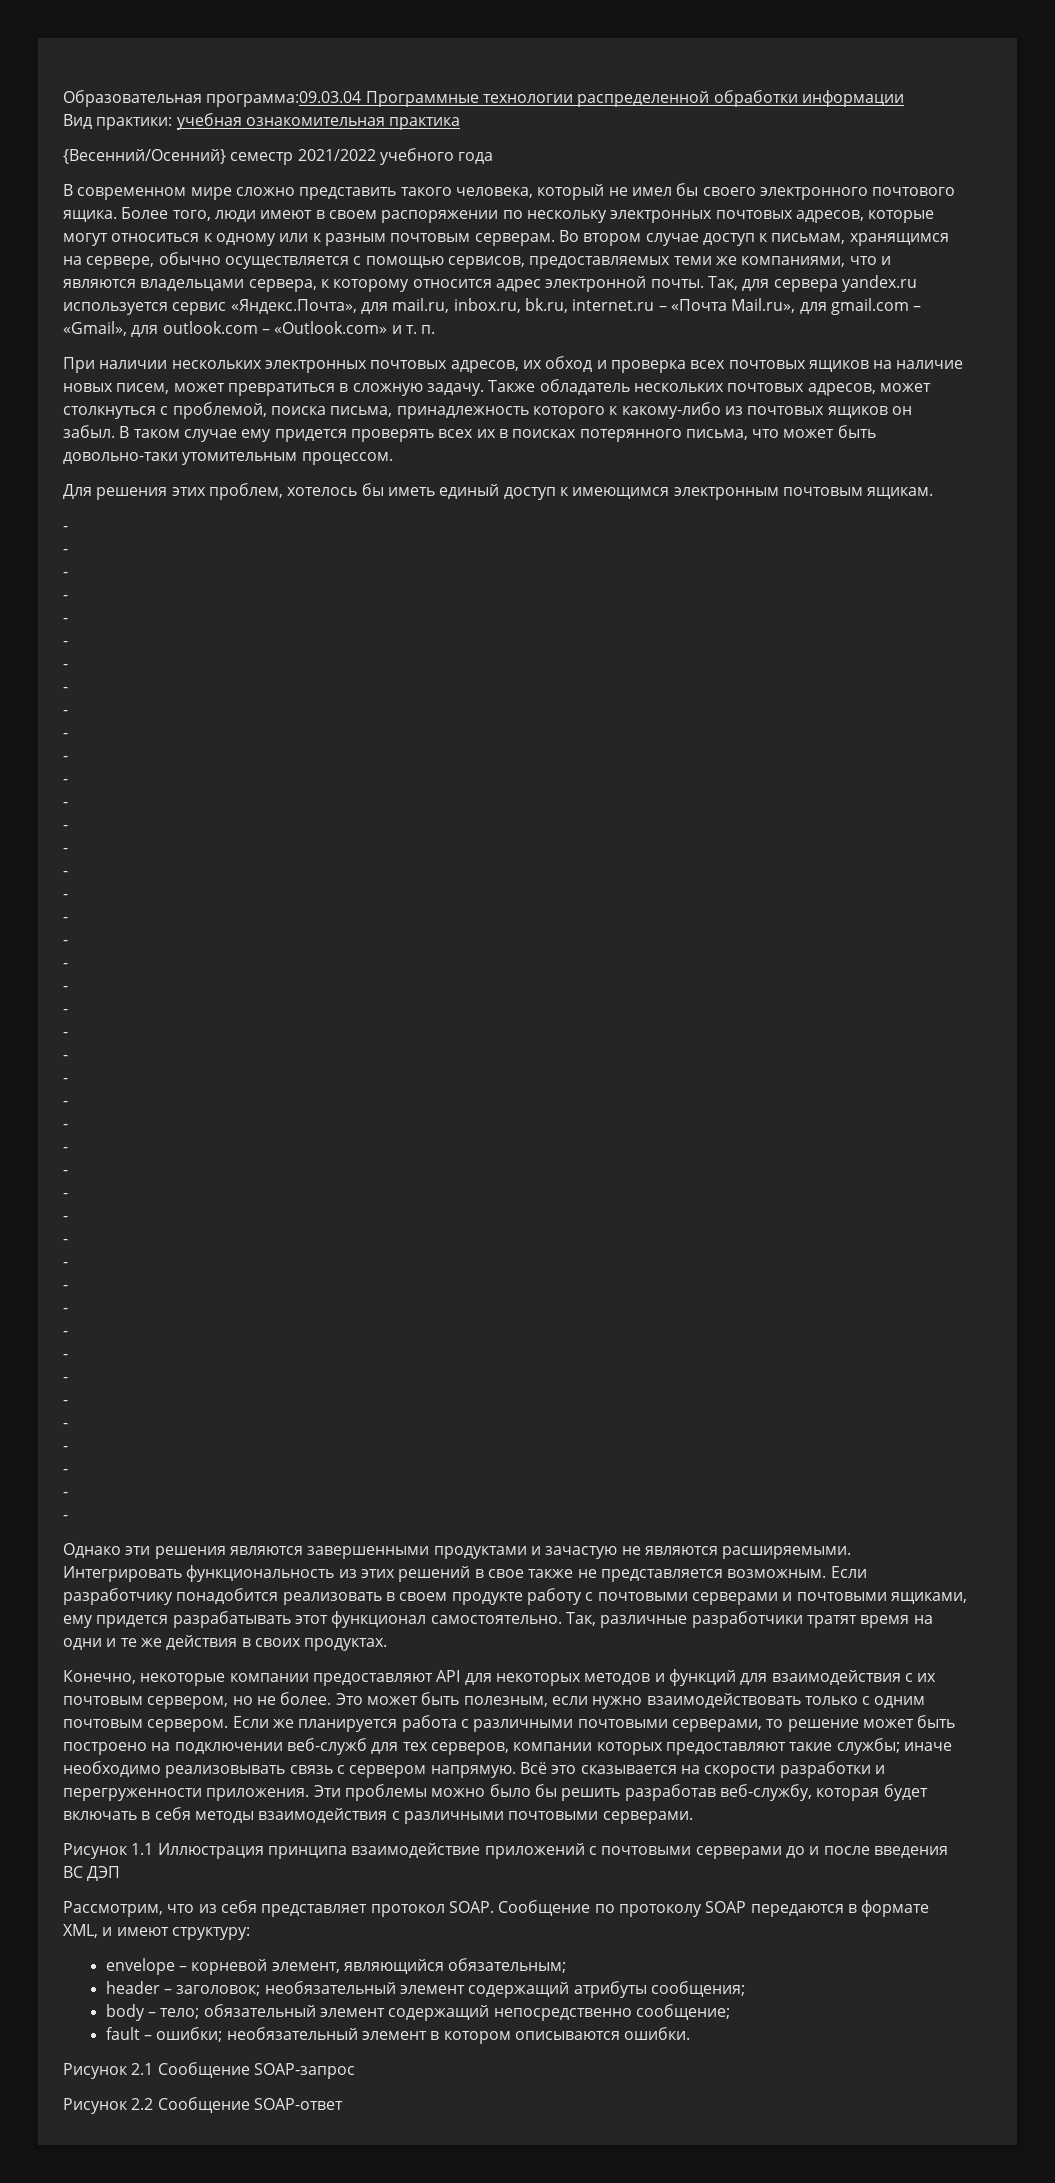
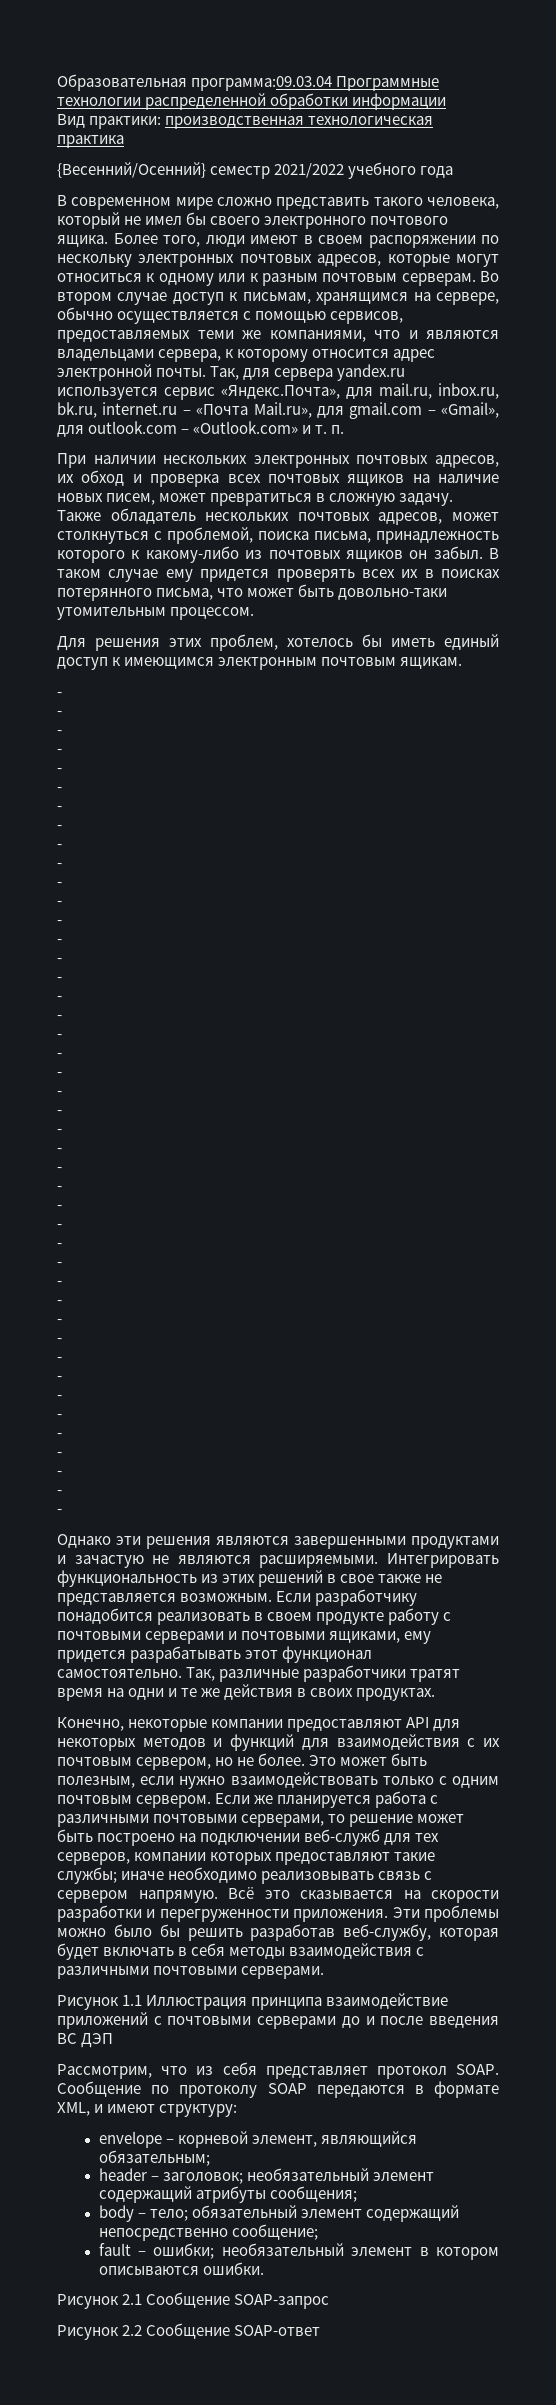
[176,113,385,130] учебная ознакомительная -> [165,116,434,129] производственная технологическая

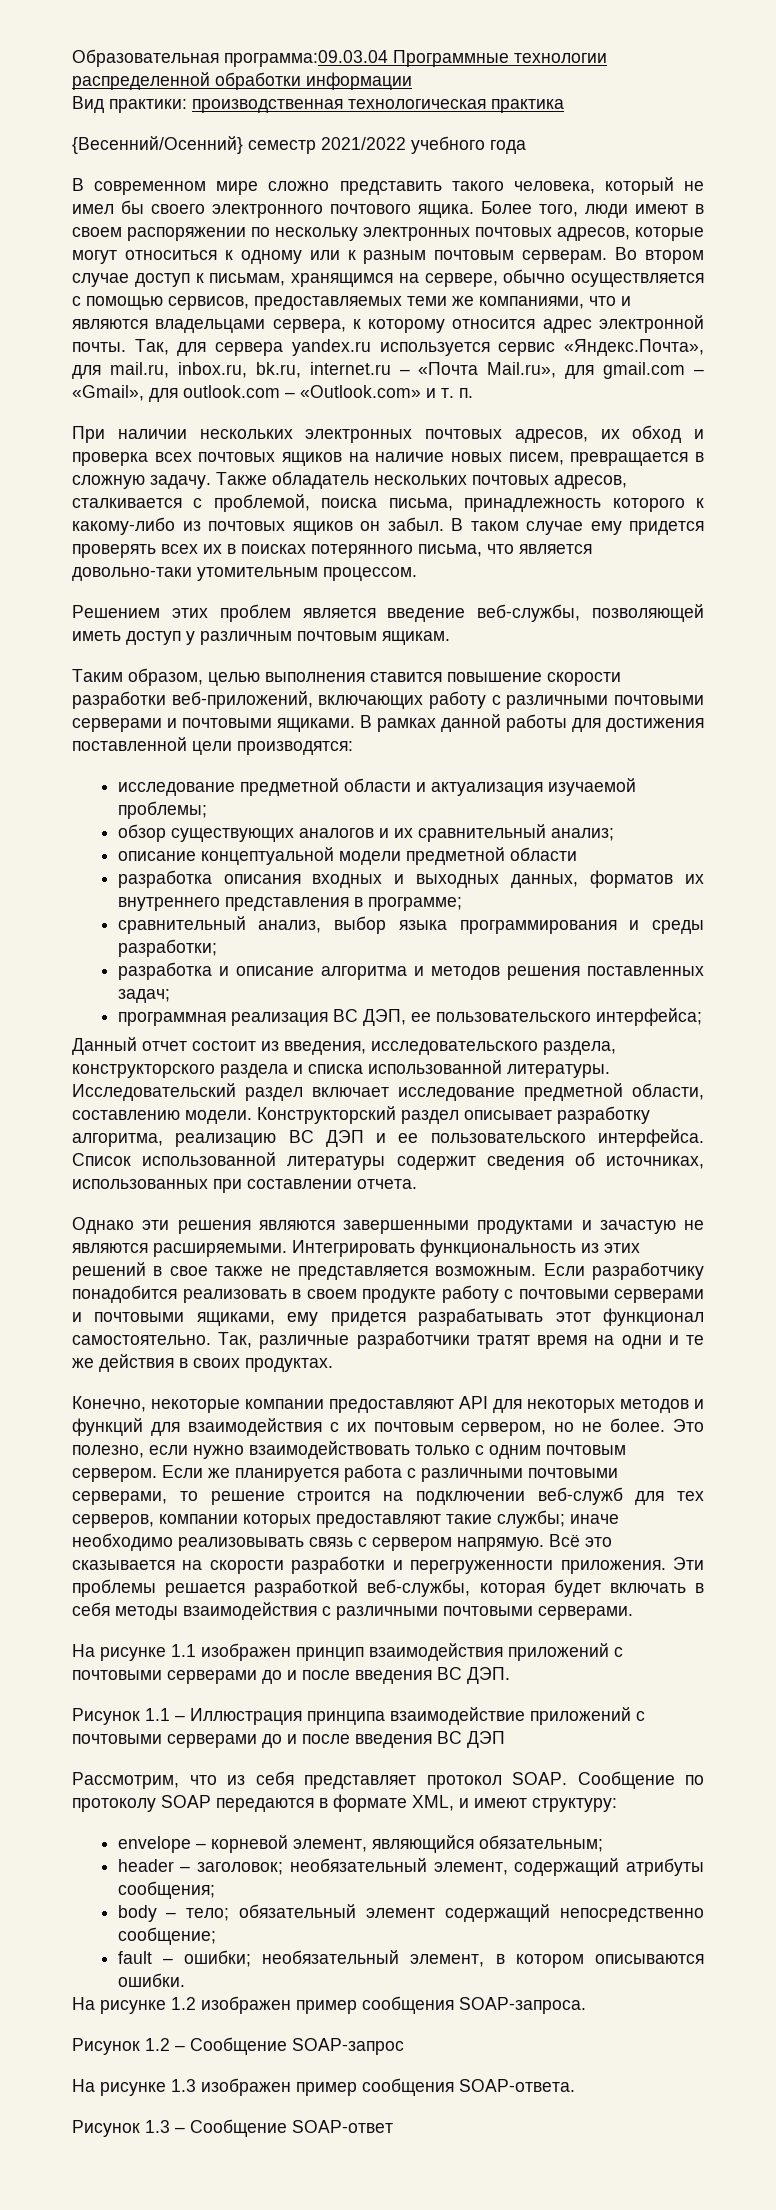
[159,493,313,506] может превратиться -> [570,452,689,466] превращается
[452,512,499,521] [57,531,149,544] может столкнуться -> [72,498,182,508] сталкивается
[247,584,335,597] может быть -> [519,544,592,554] является
[57,634,499,651] [57,657,463,670] [57,692,62,697] [57,711,62,716] [57,730,62,735] [57,749,62,754] [57,768,62,773] [57,787,62,792] [57,806,62,811] [57,825,62,830] [57,844,62,849] [57,863,62,868] [57,882,62,887] [57,901,62,906] [57,920,62,925] [57,939,62,944] [57,958,62,963] [57,977,62,982] [57,996,62,1001] [57,1015,62,1020] [57,1034,62,1039] [57,1053,62,1058] [57,1072,62,1077] [57,1091,62,1096] [57,1110,62,1115] [57,1129,62,1134] [57,1148,62,1153] [57,1167,62,1172] [57,1186,62,1191] [57,1205,62,1210] [57,1224,62,1229] [57,1243,62,1248] [57,1262,62,1267] [57,1281,62,1286] [57,1300,62,1305] [57,1319,62,1324] [57,1338,62,1343] [57,1357,62,1362] [57,1376,62,1381] [57,1395,62,1400] [57,1414,62,1419] [57,1433,62,1438] [57,1452,62,1457] [57,1471,62,1476] [57,1490,62,1495] [57,1509,62,1514] Для решения этих проблем, хотелось бы иметь единый доступ к имеющимся электронным почтовым ящикам. // - // - // - // - // - // - // - // - // - // - // - // - // - // - // - // - // - // - // - // - // - // - // - // - // - // - // - // - // - // - // - // - // - // - // - // - // - // - // - // - // - // - // - // - -> [72,604,704,622] [72,631,450,645] [72,668,621,686] [72,691,705,709] [72,714,704,732] [72,737,353,755] [117,778,636,796] [117,801,207,819] [117,824,614,842] [117,847,577,865] [117,870,704,888] [117,897,462,911] [117,916,704,934] [117,939,217,957] [117,962,705,980] [117,989,170,1003] [117,1008,702,1026] [72,1037,616,1055] [72,1060,610,1078] [72,1083,704,1101] [72,1106,650,1124] [72,1129,704,1147] [72,1152,705,1170] [72,1179,417,1193] Решением этих проблем является введение веб-службы, позволяющей иметь доступ у различным почтовым ящикам. // Таким образом, целью выполнения ставится повышение скорости разработки веб-приложений, включающих работу с различными почтовыми серверами и почтовыми ящиками. В рамках данной работы для достижения поставленной цели производятся: // исследование предметной области и актуализация изучаемой проблемы; // обзор существующих аналогов и их сравнительный анализ; // описание концептуальной модели предметной области // разработка описания входных и выходных данных, форматов их внутреннего представления в программе; // сравнительный анализ, выбор языка программирования и среды разработки; // разработка и описание алгоритма и методов решения поставленных задач; // программная реализация ВС ДЭП, ее пользовательского интерфейса; // Данный отчет состоит из введения, исследовательского раздела, конструкторского раздела и списка использованной литературы. Исследовательский раздел включает исследование предметной области, составлению модели. Конструкторский раздел описывает разработку алгоритма, реализацию ВС ДЭП и ее пользовательского интерфейса. Список использованной литературы содержит сведения об источниках, использованных при составлении отчета.
[340,1753,428,1766] [57,1776,135,1788] может быть полезным, -> [72,1445,144,1458] полезно,
[417,1814,465,1823] [57,1829,176,1846] может быть построено -> [297,1491,371,1505] строится
[57,1924,432,1941] можно было бы решить разработав веб-службу, -> [165,1579,471,1597] решается разработкой веб-службы,
(325, 1972) none -> [72,1643,623,1661] [72,1667,510,1684] // На рисунке 1.1 изображен принцип взаимодействия приложений с почтовыми серверами до и после введения ВС ДЭП.
(143, 2000) none -> [175,1715,185,1721] –
[372,2172,434,2181] элемент -> [433,1862,508,1875] элемент,
[351,2247,413,2256] элемент -> [410,1954,485,1967] элемент,
[57,2294,143,2309] // Рисунок 2.1 -> [72,1996,586,2014] [72,2038,185,2055] // На рисунке 1.2 изображен пример сообщения SOAP-запроса. // Рисунок 1.2 –
[57,2325,143,2340] // Рисунок 2.2 -> [72,2078,575,2096] [72,2120,185,2137] // На рисунке 1.3 изображен пример сообщения SOAP-ответа. // Рисунок 1.3 –

